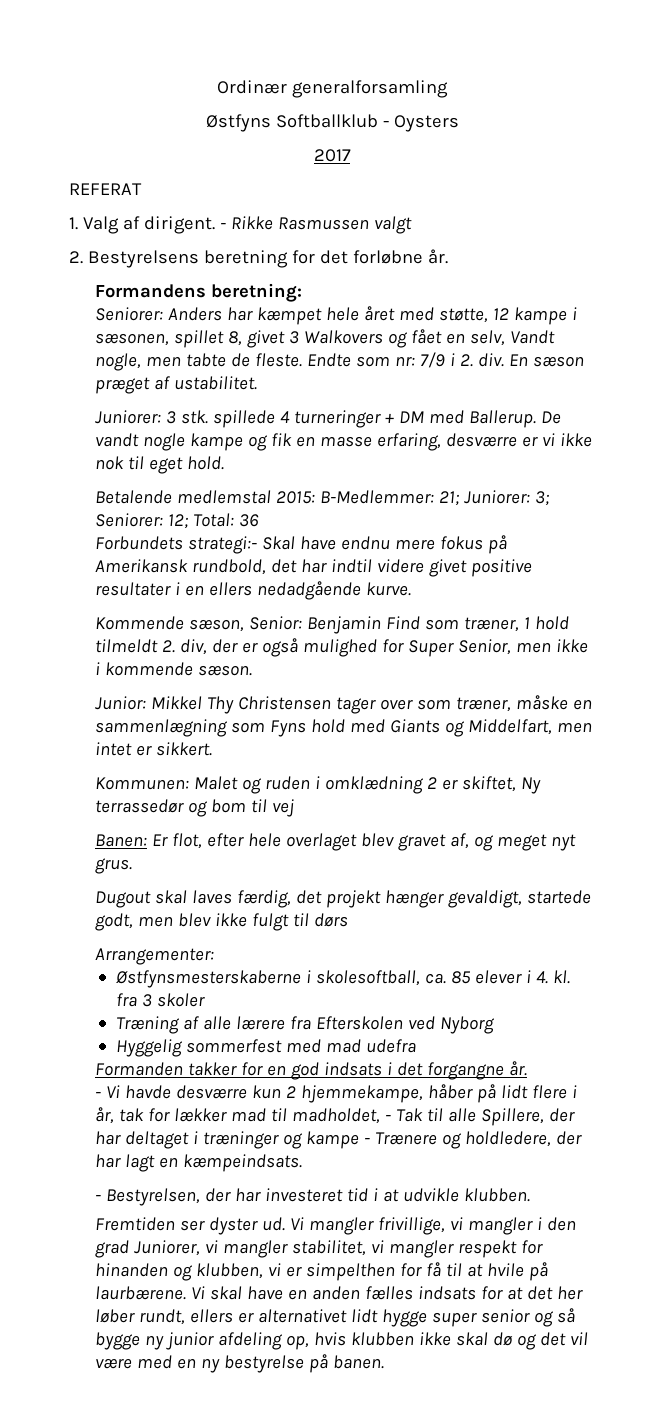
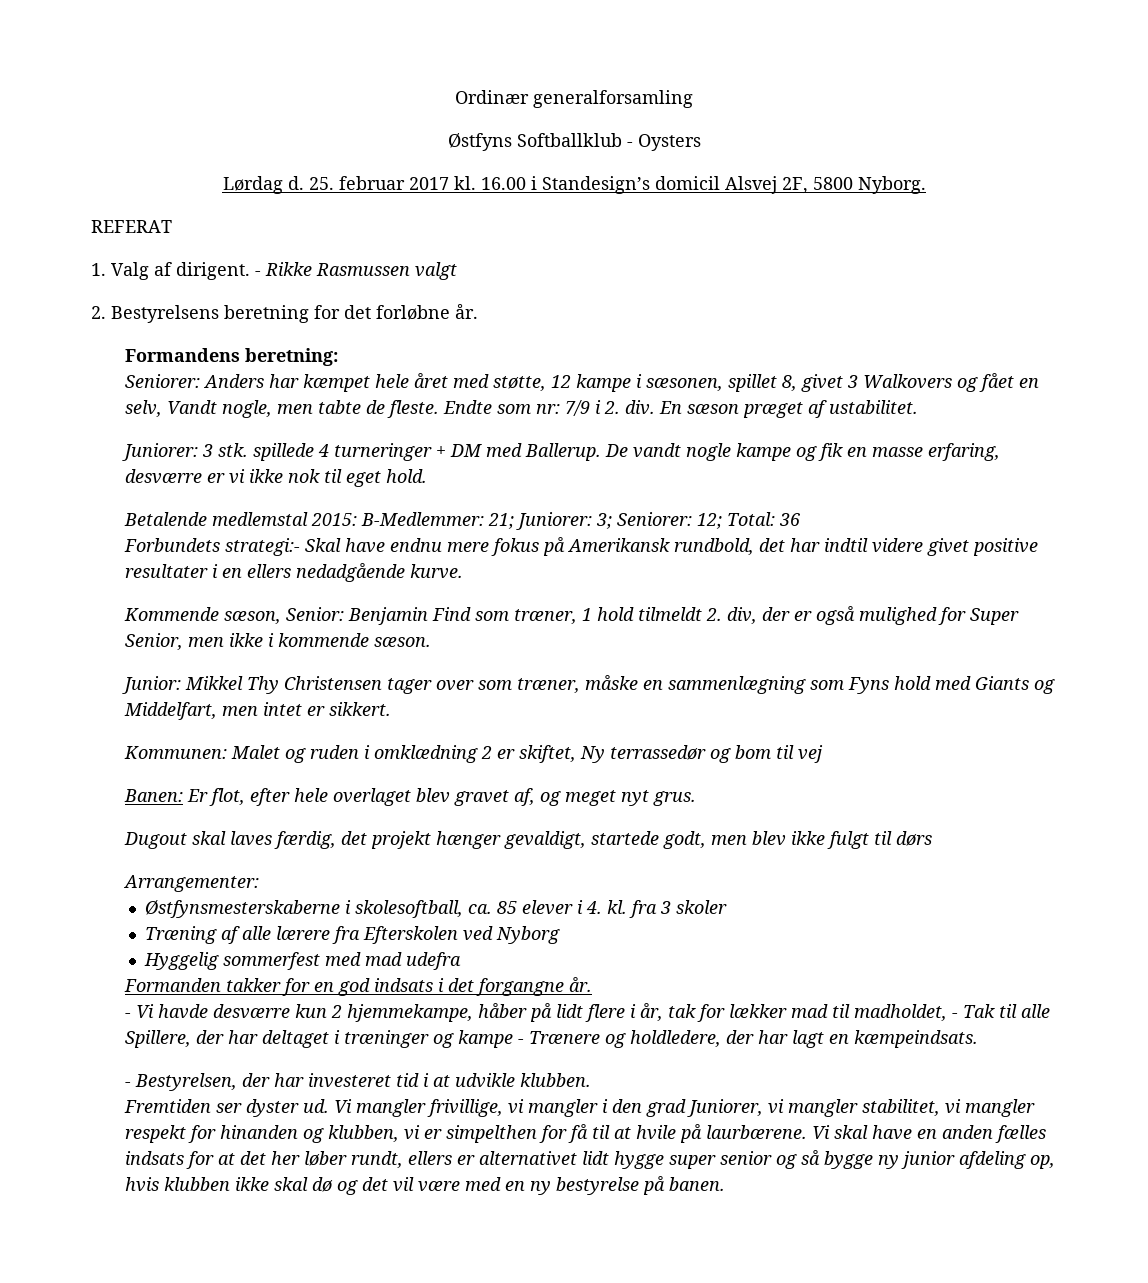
[313,149,351,162] 2017 -> [222,176,926,194] Lørdag d. 25. februar 2017 kl. 16.00 i Standesign’s domicil Alsvej 2F, 5800 Nyborg.

